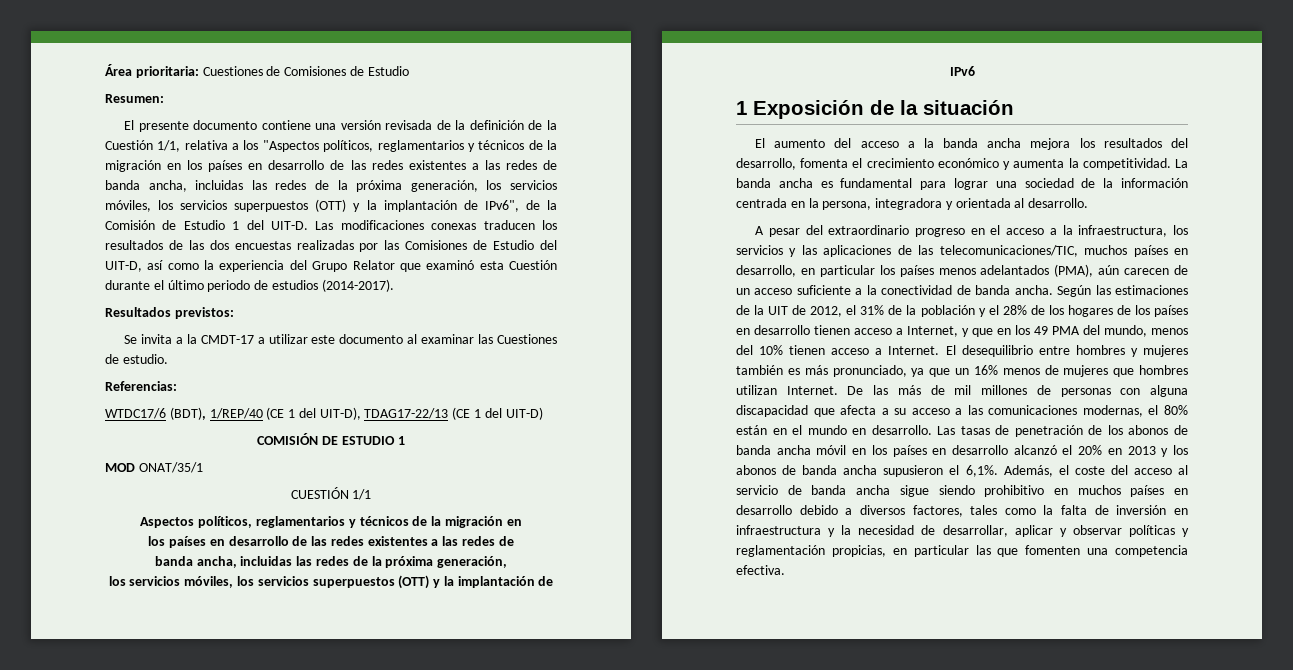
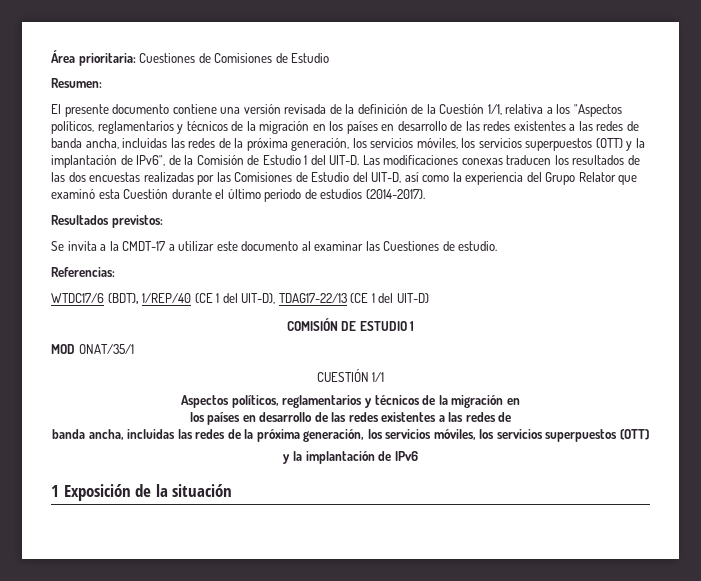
[108,575,430,589] // los servicios móviles, los servicios superpuestos (OTT) -> [367,429,649,442] los servicios móviles, los servicios superpuestos (OTT) //
[755,138,1188,150] [736,158,1188,170] [736,178,1188,190] [736,198,1089,210] [755,225,1188,237] [736,245,1188,257] [736,264,1188,277] [736,285,1188,297] [736,305,1188,317] [736,325,1188,337] [736,345,1188,357] [736,365,1188,377] [736,385,1188,397] [736,405,1188,417] [736,425,1188,437] [736,445,1188,457] [736,465,1188,477] [736,485,1188,497] [736,505,1188,517] [736,525,1189,537] [736,545,1188,557] [736,565,785,575] // El aumento del acceso a la banda ancha mejora los resultados del desarrollo, fomenta el crecimiento económico y aumenta la competitividad. La banda ancha es fundamental para lograr una sociedad de la información centrada en la persona, integradora y orientada al desarrollo. // A pesar del extraordinario progreso en el acceso a la infraestructura, los servicios y las aplicaciones de las telecomunicaciones/TIC, muchos países en desarrollo, en particular los países menos adelantados (PMA), aún carecen de un acceso suficiente a la conectividad de banda ancha. Según las estimaciones de la UIT de 2012, el 31% de la población y el 28% de los hogares de los países en desarrollo tienen acceso a Internet, y que en los 49 PMA del mundo, menos del 10% tienen acceso a Internet. El desequilibrio entre hombres y mujeres también es más pronunciado, ya que un 16% menos de mujeres que hombres utilizan Internet. De las más de mil millones de personas con alguna discapacidad que afecta a su acceso a las comunicaciones modernas, el 80% están en el mundo en desarrollo. Las tasas de penetración de los abonos de banda ancha móvil en los países en desarrollo alcanzó el 20% en 2013 y los abonos de banda ancha supusieron el 6,1%. Además, el coste del acceso al servicio de banda ancha sigue siendo prohibitivo en muchos países en desarrollo debido a diversos factores, tales como la falta de inversión en infraestructura y la necesidad de desarrollar, aplicar y observar políticas y reglamentación propicias, en particular las que fomenten una competencia efectiva. -> (233, 490) none

